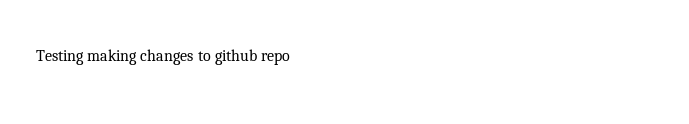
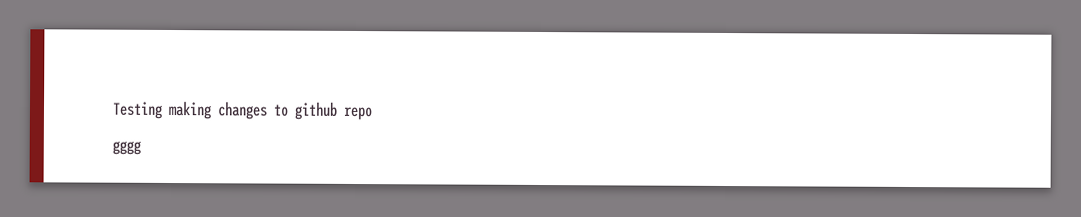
(290, 58) none -> [112,140,141,155] // gggg

